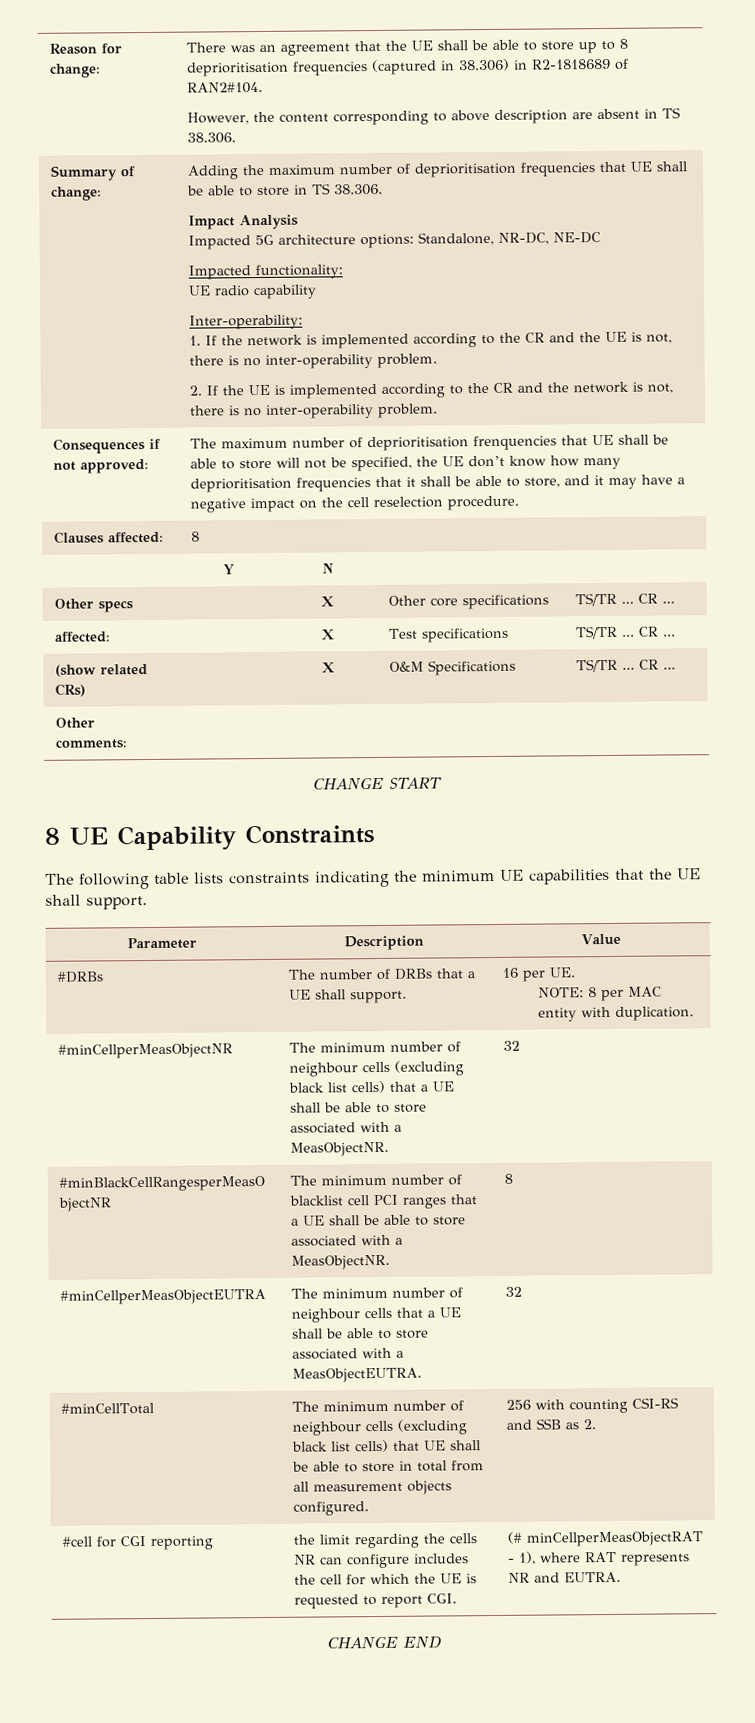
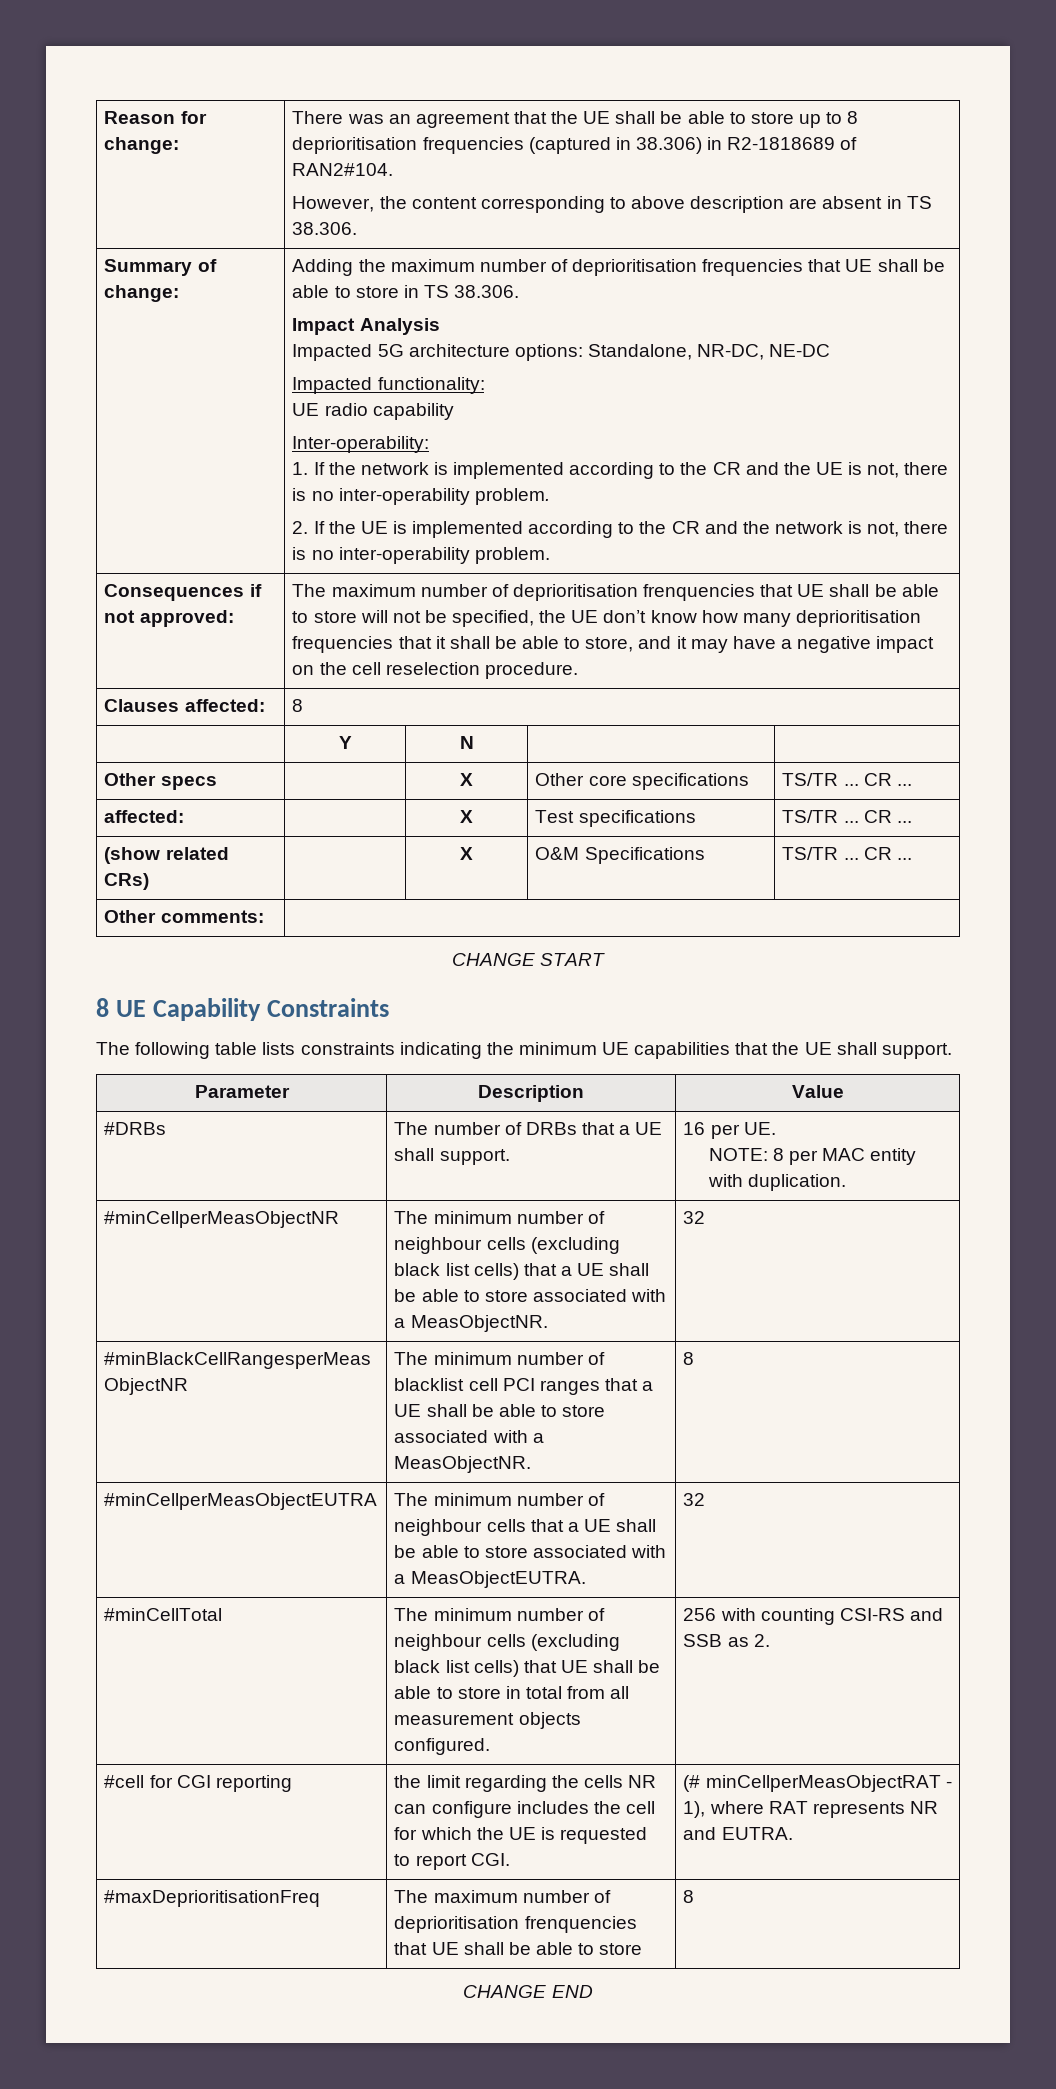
(622, 1577) none -> [104,1890,321,1907] [394,1890,611,1903] [394,1916,637,1933] [394,1942,643,1955] [683,1890,695,1903] // #maxDeprioritisationFreq | The maximum number of deprioritisation frenquencies that UE shall be able to store | 8

